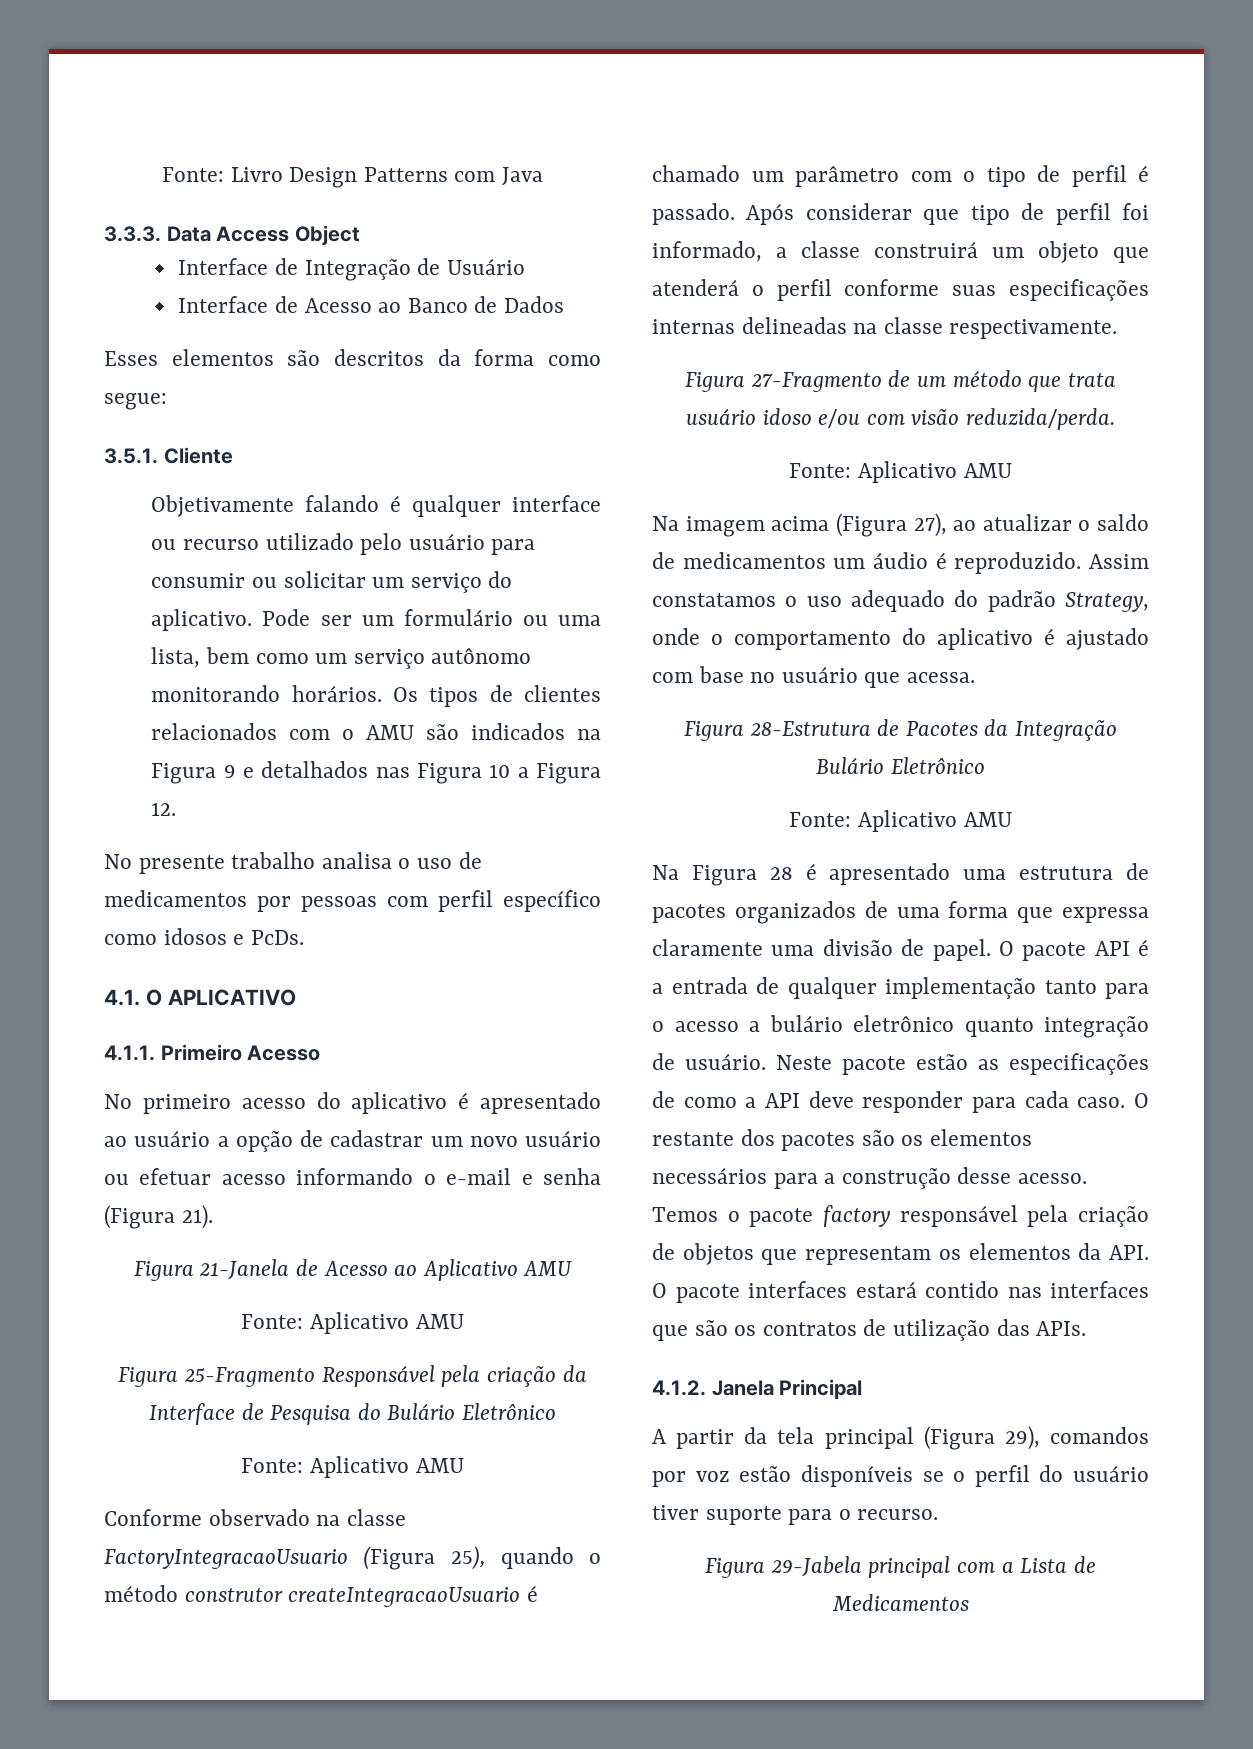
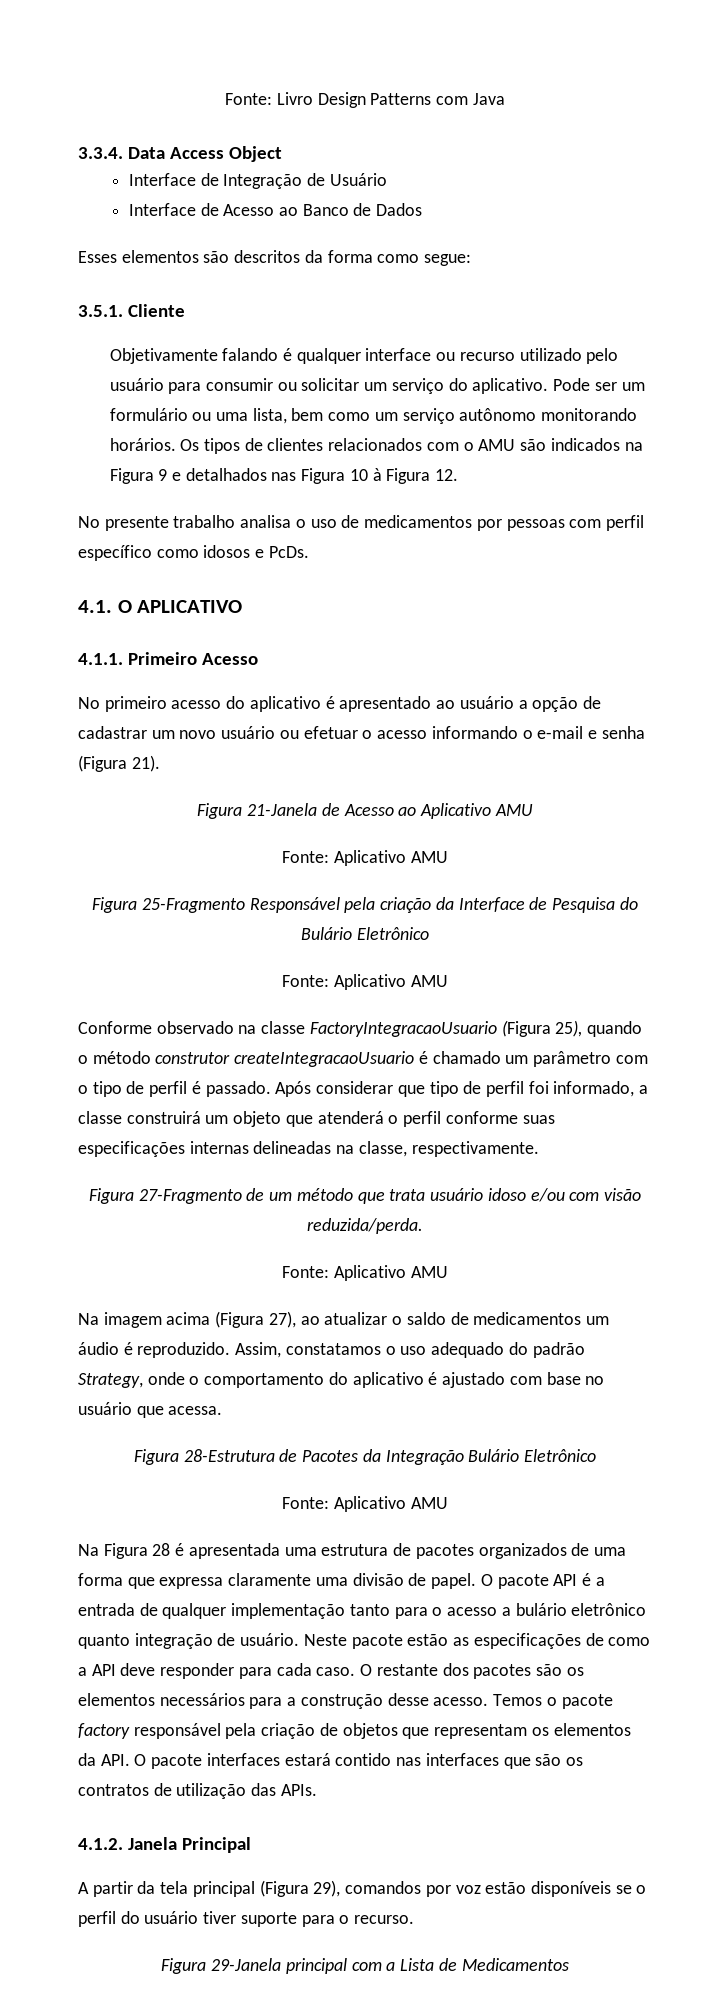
[104,226,161,242] 3.3.3. -> [78,147,123,159] 3.3.4.
[517,767,529,778] a -> [372,468,382,481] à
(212, 1176) none -> [362,730,373,739] o
[883,317,943,334] classe -> [358,1141,407,1157] classe,
[1089,554,1149,569] Assim -> [235,1342,282,1358] Assim,
[829,863,951,885] apresentado -> [188,1543,280,1559] apresentada
[770,1556,862,1577] 29-Jabela -> [211,1958,282,1971] 29-Janela

